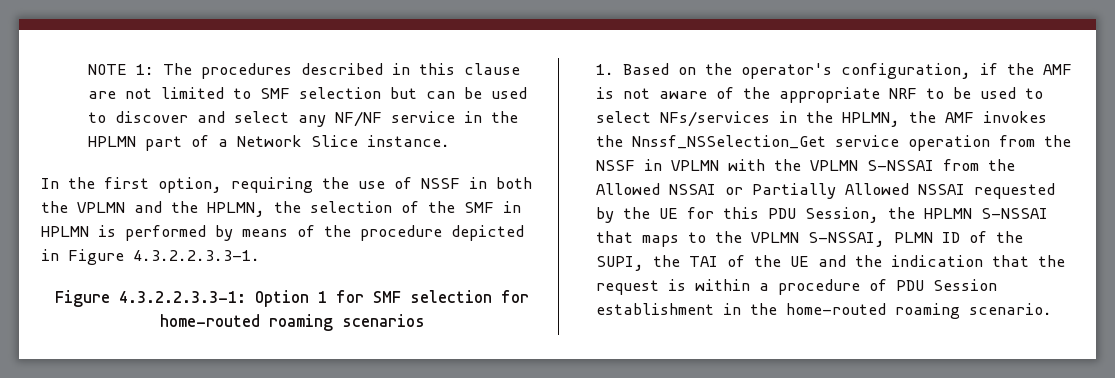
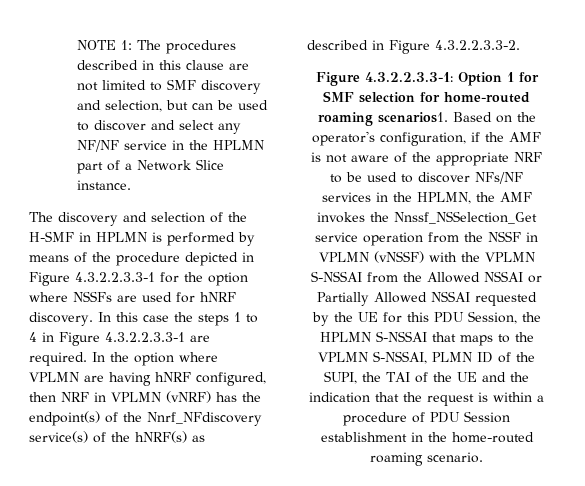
[299,87,382,99] selection -> [201,80,262,94] [77,100,163,112] discovery and selection,
[41,177,532,193] [41,201,301,217] In the first option, requiring the use of NSSF in both the VPLMN and the HPLMN, the -> [29,212,147,226] The discovery and
[464,202,494,213] SMF -> [29,231,74,242] H-SMF
[133,250,260,261] 4.3.2.2.3.3-1. -> [75,272,248,286] [29,291,236,303] [29,312,258,326] [29,332,210,346] [29,352,218,366] [29,372,266,386] [29,391,261,403] [29,411,262,426] [29,431,205,443] [307,40,520,54] 4.3.2.2.3.3-1 for the option where NSSFs are used for hNRF discovery. In this case the steps 1 to 4 in Figure 4.3.2.2.3.3-1 are required. In the option where VPLMN are having hNRF configured, then NRF in VPLMN (vNRF) has the endpoint(s) of the Nnrf_NFdiscovery service(s) of the hNRF(s) as described in Figure 4.3.2.2.3.3-2.
[341,314,425,327] [595,64,614,75] scenarios // 1. -> [377,112,448,123] scenarios1.
[595,111,770,127] select NFs/services -> [418,172,523,184] [321,192,371,202] discover NFs/NF services
(719, 165) none -> [373,251,424,263] (vNSSF)

